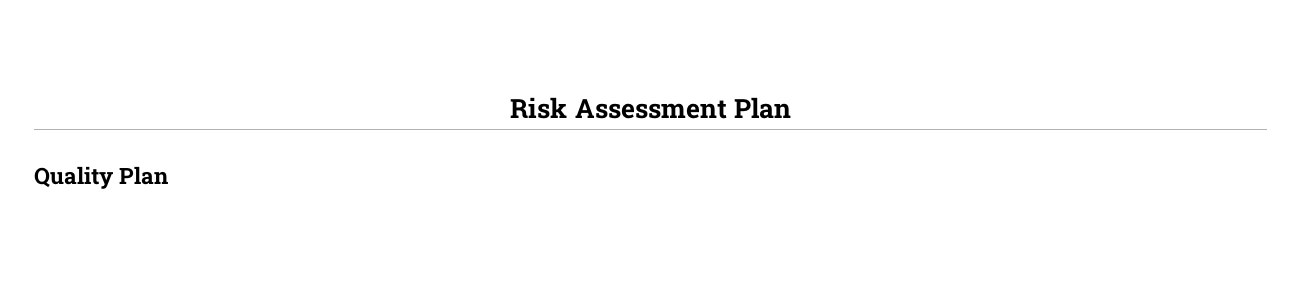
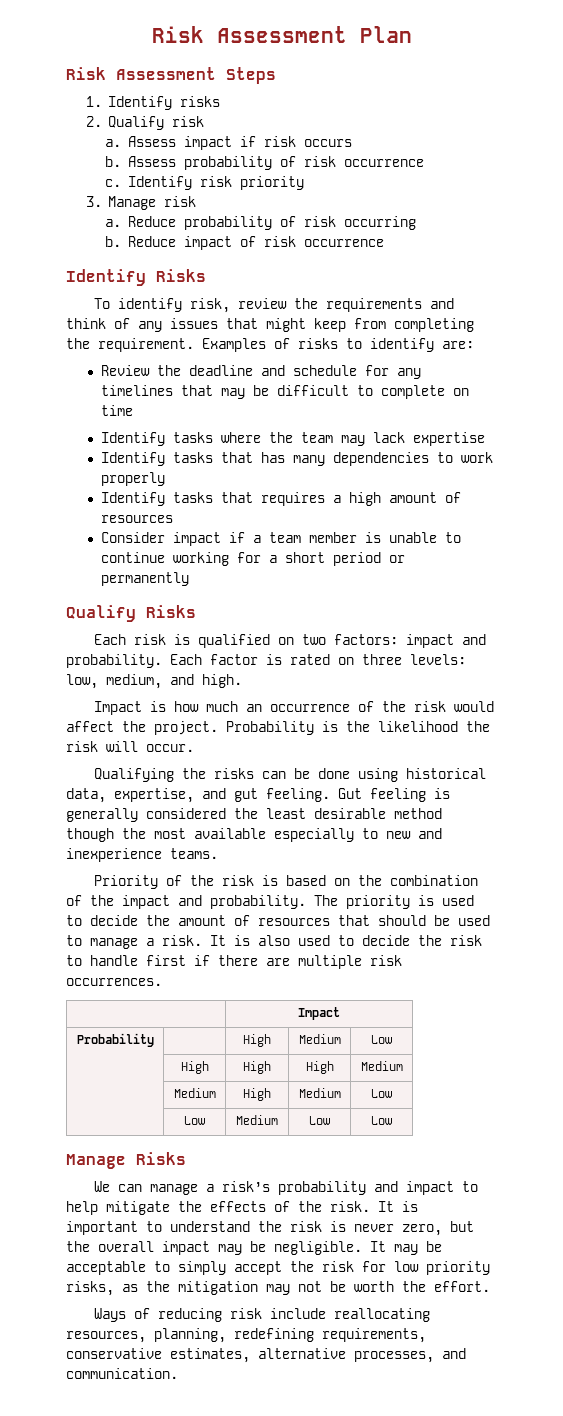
[34,166,169,189] Quality Plan -> [66,67,276,84] [85,96,221,110] [85,116,205,130] [105,136,353,150] [105,156,425,170] [105,176,305,190] [85,196,197,210] [105,216,417,230] [105,236,385,250] [66,269,206,286] [94,298,455,313] [66,318,474,332] [66,338,474,352] [100,365,421,379] [100,385,469,399] [100,405,133,416] [100,432,485,446] [100,452,493,466] [100,472,165,486] [100,492,461,506] [100,515,173,523] [100,532,461,546] [100,552,405,566] [100,572,189,586] [66,605,196,622] [94,634,487,648] [66,654,466,668] [66,674,242,689] [94,701,495,715] [66,721,490,735] [66,741,194,752] [94,768,487,782] [66,788,450,803] [66,808,442,822] [66,828,442,842] [66,848,218,862] [94,875,479,889] [66,895,474,909] [66,915,490,926] [66,935,482,949] [66,955,402,969] [66,978,162,986] [298,1007,340,1020] [76,1033,154,1047] [243,1034,271,1047] [298,1034,341,1044] [371,1035,392,1044] [180,1061,209,1074] [243,1061,271,1074] [305,1061,334,1074] [360,1061,403,1071] [173,1088,216,1098] [243,1088,271,1101] [298,1088,341,1098] [371,1089,392,1098] [184,1116,205,1125] [236,1115,278,1125] [309,1116,330,1125] [371,1116,392,1125] [66,1152,186,1169] [94,1181,479,1195] [66,1201,418,1215] [66,1221,474,1236] [66,1241,442,1255] [66,1261,490,1275] [66,1281,490,1296] [94,1308,431,1322] [66,1328,426,1343] [66,1348,466,1363] [66,1368,178,1379] Risk Assessment Steps // 1. Identify risks // 2. Qualify risk // a. Assess impact if risk occurs // b. Assess probability of risk occurrence // c. Identify risk priority // 3. Manage risk // a. Reduce probability of risk occurring // b. Reduce impact of risk occurrence // Identify Risks // To identify risk, review the requirements and think of any issues that might keep from completing the requirement. Examples of risks to identify are: // Review the deadline and schedule for any timelines that may be difficult to complete on time // Identify tasks where the team may lack expertise // Identify tasks that has many dependencies to work properly // Identify tasks that requires a high amount of resources // Consider impact if a team member is unable to continue working for a short period or permanently // Qualify Risks // Each risk is qualified on two factors: impact and probability. Each factor is rated on three levels: low, medium, and high. // Impact is how much an occurrence of the risk would affect the project. Probability is the likelihood the risk will occur. // Qualifying the risks can be done using historical data, expertise, and gut feeling. Gut feeling is generally considered the least desirable method though the most available especially to new and inexperience teams. // Priority of the risk is based on the combination of the impact and probability. The priority is used to decide the amount of resources that should be used to manage a risk. It is also used to decide the risk to handle first if there are multiple risk occurrences. // | Impact // Probability | | High | Medium | Low // | High | High | High | Medium // | Medium | High | Medium | Low // | Low | Medium | Low | Low // Manage Risks // We can manage a risk’s probability and impact to help mitigate the effects of the risk. It is important to understand the risk is never zero, but the overall impact may be negligible. It may be acceptable to simply accept the risk for low priority risks, as the mitigation may not be worth the effort. // Ways of reducing risk include reallocating resources, planning, redefining requirements, conservative estimates, alternative processes, and communication.

